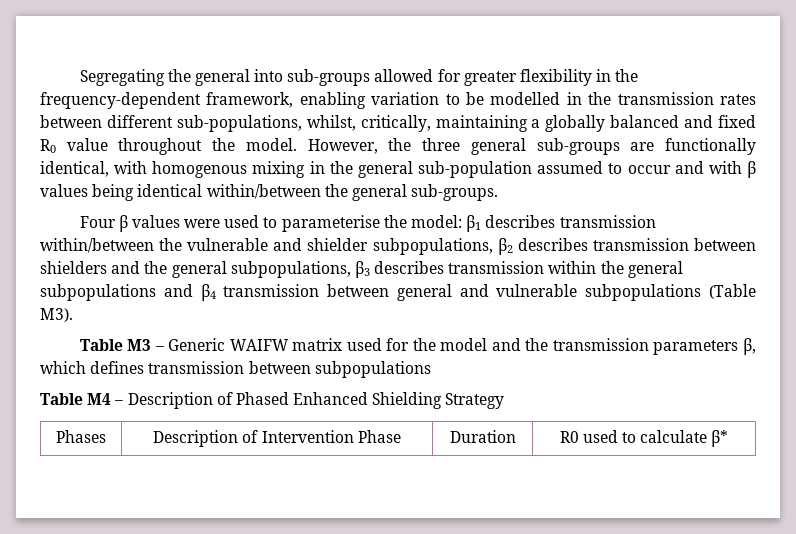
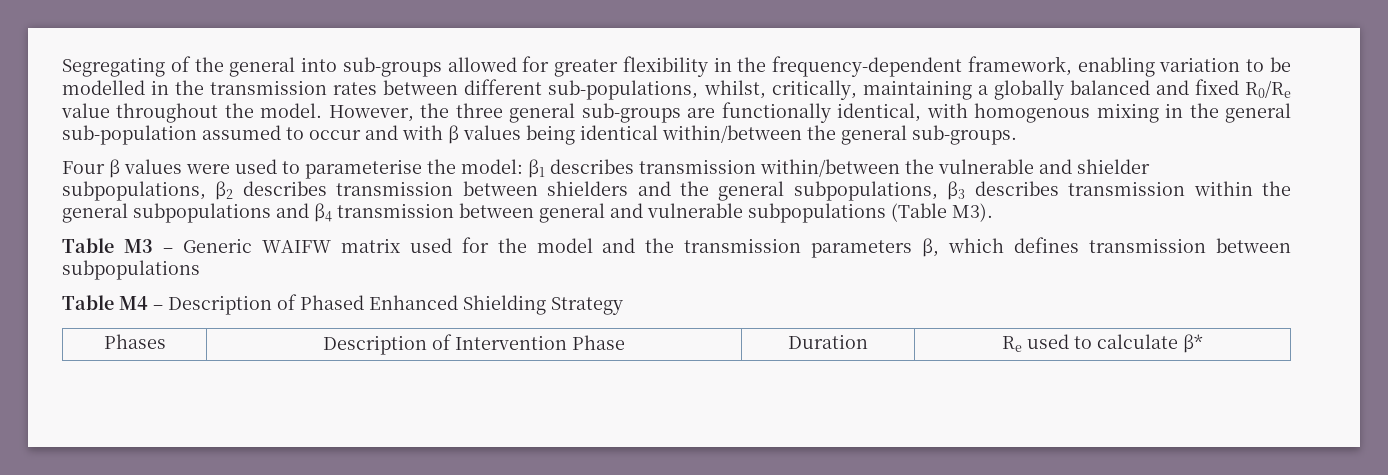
(165, 77) none -> [170,56,191,72] of
[40,139,56,153] R0 -> [1245,80,1291,98] R0/Re
[559,431,579,443] R0 -> [1002,336,1022,352] Re

